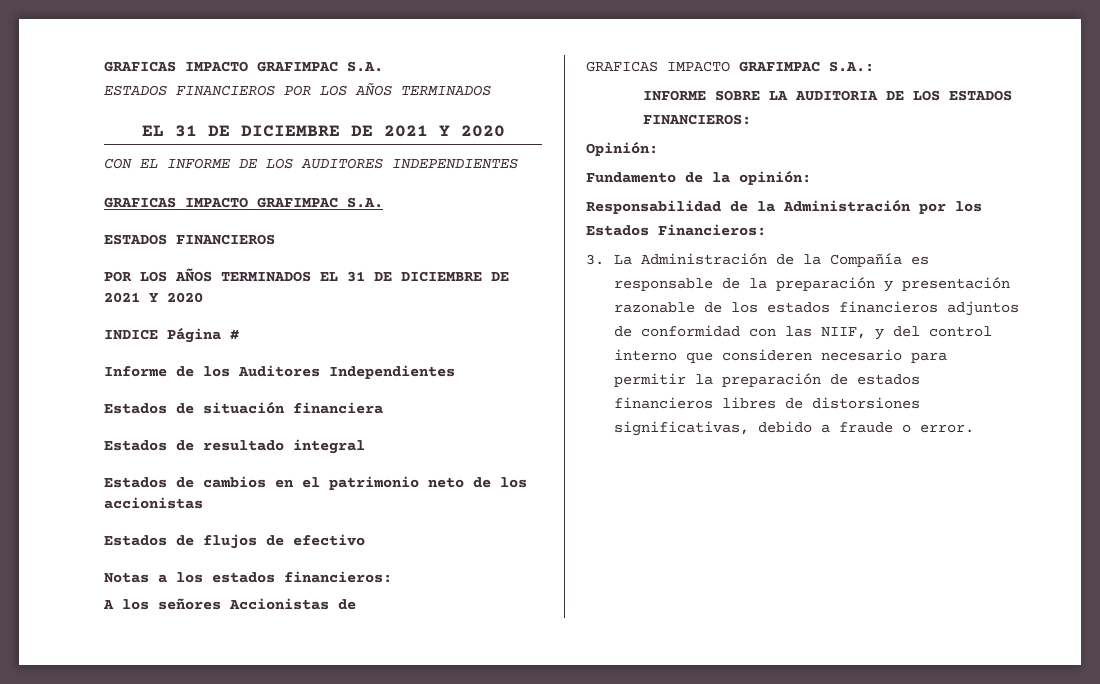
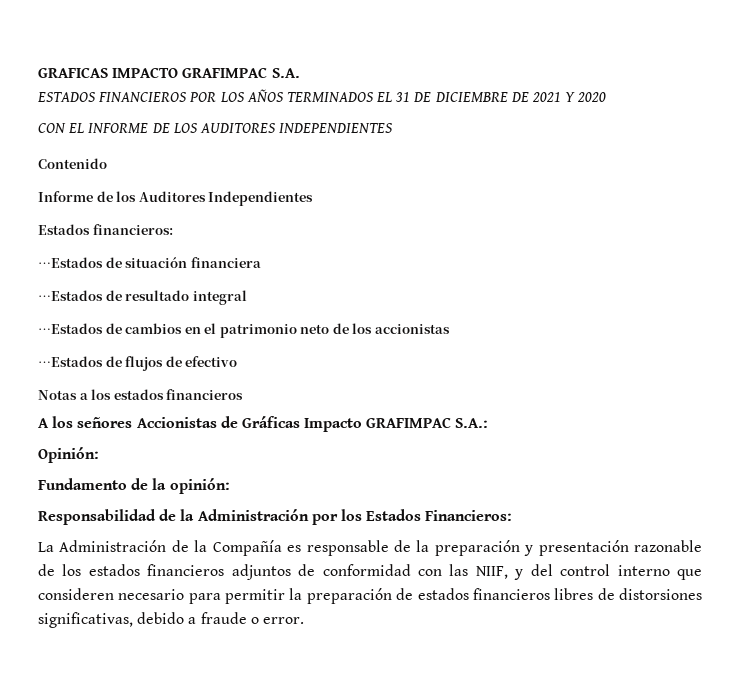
(491, 90) // -> (374, 97) none
[104,197,383,208] [104,234,275,245] [104,268,509,282] [104,292,203,303] [104,327,239,343] GRAFICAS IMPACTO GRAFIMPAC S.A. // ESTADOS FINANCIEROS // POR LOS AÑOS TERMINADOS EL 31 DE DICIEMBRE DE 2021 Y 2020 // INDICE Página # -> [38,158,107,169] Contenido
(167, 408) none -> [92,224,173,235] [38,257,103,268] financieros: // …Estados
[104,440,167,451] Estados -> [38,290,103,301] …Estados
[104,477,167,488] Estados -> [38,323,103,334] …Estados
[104,535,167,546] Estados -> [38,356,103,367] …Estados
[284,571,392,583] financieros: -> [166,389,244,400] financieros
[586,61,730,72] // GRAFICAS IMPACTO -> [241,416,363,432] Gráficas Impacto
[642,90,1012,101] [642,114,751,125] // INFORME SOBRE LA AUDITORIA DE LOS ESTADOS FINANCIEROS: -> (489, 423) none
[586,254,604,265] 3. -> (513, 515) none

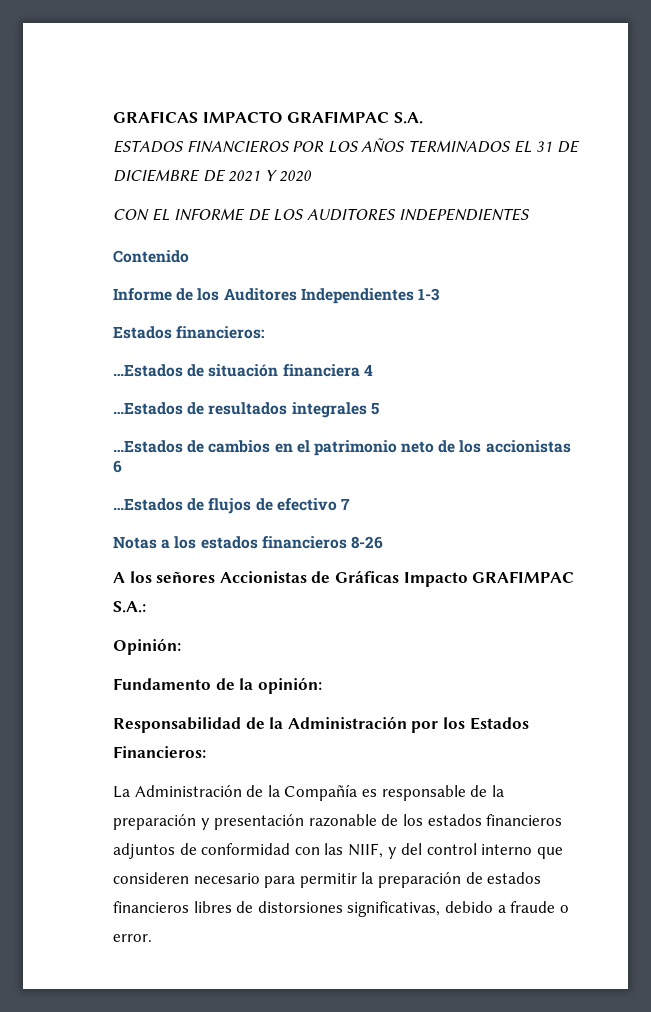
(314, 198) none -> [417,288,440,301] 1-3
[38,290,247,305] // …Estados de resultado integral -> [363,364,373,376] [113,402,379,418] 4 // …Estados de resultados integrales 5
(450, 329) none -> [113,460,122,473] 6
(238, 361) none -> [340,498,350,510] 7
(244, 394) none -> [350,536,383,549] 8-26

